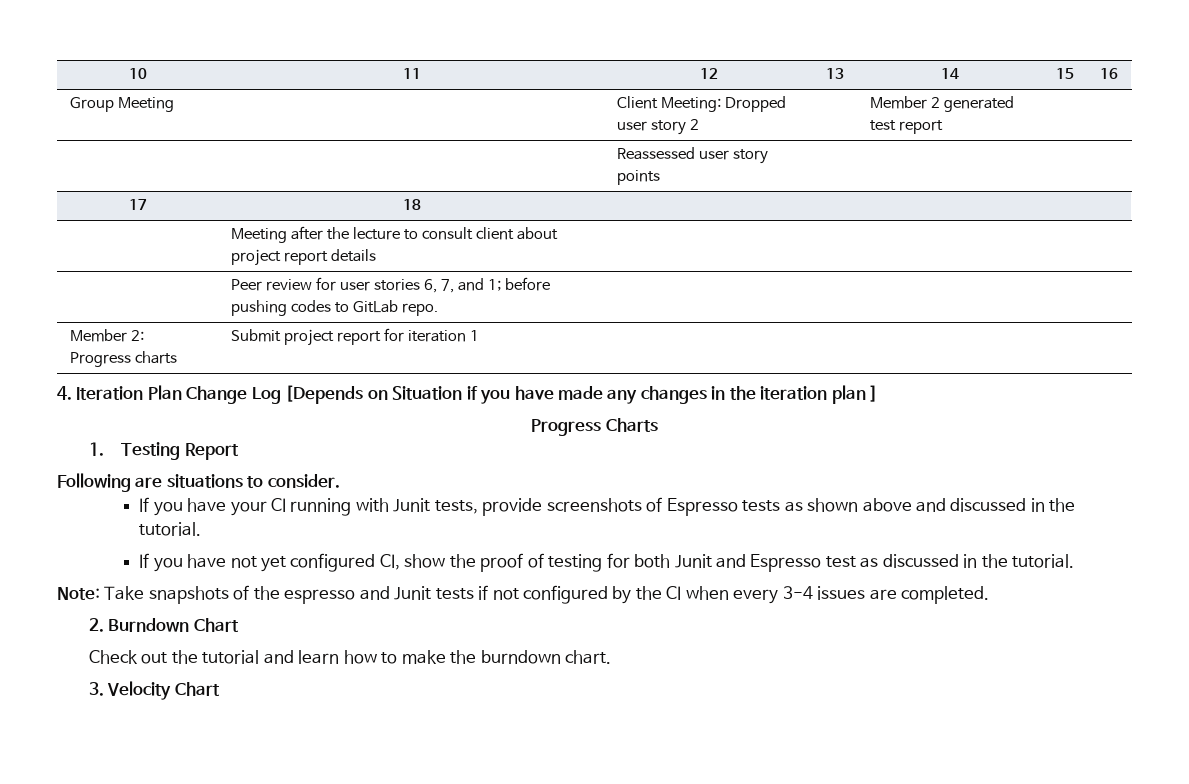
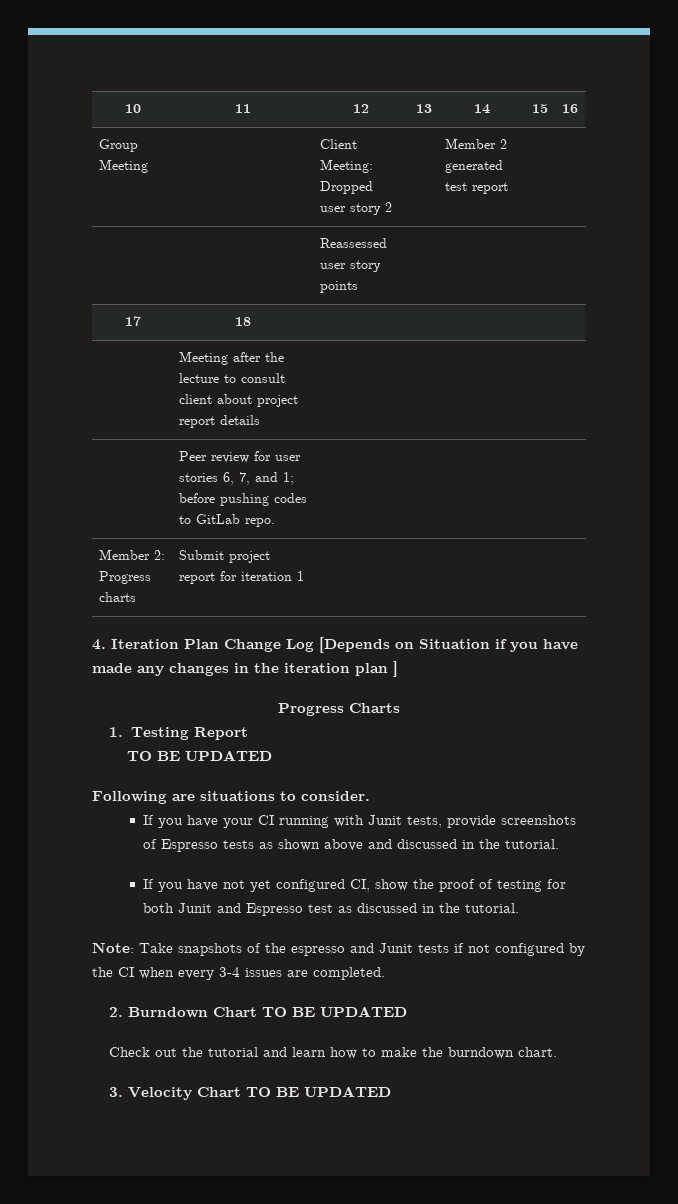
(239, 451) none -> [126,750,272,761] // TO BE UPDATED
(239, 625) none -> [262,1006,408,1017] TO BE UPDATED
(220, 689) none -> [246,1086,392,1097] TO BE UPDATED

